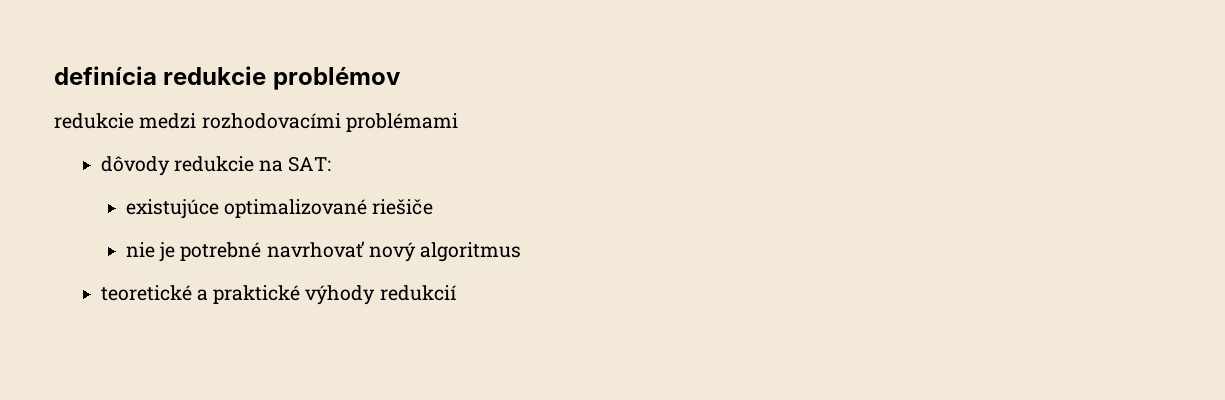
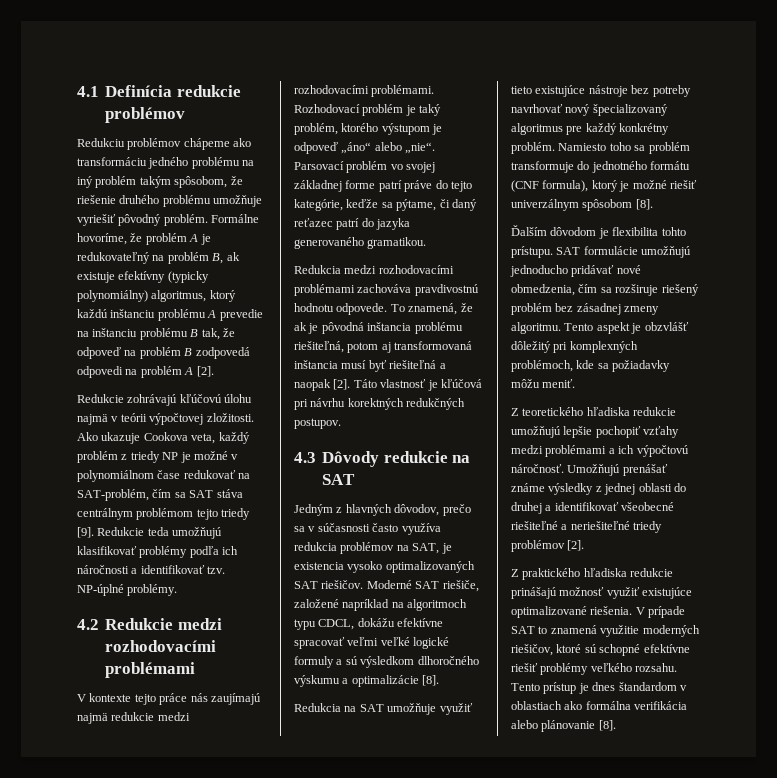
[54,66,157,85] definícia -> [77,85,173,97] 4.1 Definícia
[54,113,458,132] [100,156,332,176] [125,199,434,219] [125,241,522,262] [100,285,457,305] redukcie medzi rozhodovacími problémami // dôvody redukcie na SAT: // existujúce optimalizované riešiče // nie je potrebné navrhovať nový algoritmus // teoretické a praktické výhody redukcií -> [77,138,252,150] [77,157,255,169] [77,176,243,188] [77,195,263,207] [77,214,260,226] [77,233,211,245] [77,252,240,264] [77,271,209,283] [77,290,236,302] [77,309,263,321] [77,328,235,340] [77,347,250,359] [77,366,214,378] [77,394,253,406] [77,413,254,425] [77,432,250,444] [77,451,239,463] [77,470,251,482] [77,489,243,501] [77,508,251,520] [77,527,223,539] [77,546,239,558] [77,565,226,574] [77,584,178,596] [77,618,222,630] [105,640,217,652] [105,662,196,678] [77,693,261,705] [77,712,190,724] [294,85,435,97] [294,104,442,116] [294,123,443,135] [294,142,436,154] [294,161,436,173] [294,180,472,192] [294,199,477,211] [294,218,411,230] [294,237,427,249] [294,265,454,274] [294,284,479,296] [294,303,473,315] [294,322,463,334] [294,341,473,353] [294,360,446,372] [294,379,482,391] [294,398,466,410] [294,418,341,429] [294,451,471,467] [322,474,356,485] [294,504,471,516] [294,523,441,535] [294,542,452,554] [294,561,475,573] [294,580,479,592] [294,599,468,611] [294,618,444,630] [294,637,450,649] [294,656,479,668] [294,675,440,687] [294,703,473,715] [511,85,691,97] [511,104,668,116] [511,123,670,135] [511,142,690,154] [511,161,691,173] [511,180,697,192] [511,199,653,211] [511,225,686,239] [511,246,692,258] [510,265,641,277] [511,284,699,296] [511,303,660,315] [511,322,689,334] [511,341,638,353] [511,360,671,372] [511,379,576,388] [511,407,677,416] [511,426,680,438] [511,445,689,457] [511,464,668,476] [511,483,686,495] [511,502,675,514] [511,521,663,533] [511,540,585,552] [511,568,674,580] [511,587,693,599] [511,606,686,618] [511,625,700,637] [511,644,690,656] [511,663,678,675] [511,682,687,694] [511,701,688,710] [511,720,616,732] Redukciu problémov chápeme ako transformáciu jedného problému na iný problém takým spôsobom, že riešenie druhého problému umožňuje vyriešiť pôvodný problém. Formálne hovoríme, že problém A je redukovateľný na problém B, ak existuje efektívny (typicky polynomiálny) algoritmus, ktorý každú inštanciu problému A prevedie na inštanciu problému B tak, že odpoveď na problém B zodpovedá odpovedi na problém A [2]. // Redukcie zohrávajú kľúčovú úlohu najmä v teórii výpočtovej zložitosti. Ako ukazuje Cookova veta, každý problém z triedy NP je možné v polynomiálnom čase redukovať na SAT-problém, čím sa SAT stáva centrálnym problémom tejto triedy [9]. Redukcie teda umožňujú klasifikovať problémy podľa ich náročnosti a identifikovať tzv. NP-úplné problémy. // 4.2 Redukcie medzi rozhodovacími problémami // V kontexte tejto práce nás zaujímajú najmä redukcie medzi rozhodovacími problémami. Rozhodovací problém je taký problém, ktorého výstupom je odpoveď „áno“ alebo „nie“. Parsovací problém vo svojej základnej forme patrí práve do tejto kategórie, keďže sa pýtame, či daný reťazec patrí do jazyka generovaného gramatikou. // Redukcia medzi rozhodovacími problémami zachováva pravdivostnú hodnotu odpovede. To znamená, že ak je pôvodná inštancia problému riešiteľná, potom aj transformovaná inštancia musí byť riešiteľná a naopak [2]. Táto vlastnosť je kľúčová pri návrhu korektných redukčných postupov. // 4.3 Dôvody redukcie na SAT // Jedným z hlavných dôvodov, prečo sa v súčasnosti často využíva redukcia problémov na SAT, je existencia vysoko optimalizovaných SAT riešičov. Moderné SAT riešiče, založené napríklad na algoritmoch typu CDCL, dokážu efektívne spracovať veľmi veľké logické formuly a sú výsledkom dlhoročného výskumu a optimalizácie [8]. // Redukcia na SAT umožňuje využiť tieto existujúce nástroje bez potreby navrhovať nový špecializovaný algoritmus pre každý konkrétny problém. Namiesto toho sa problém transformuje do jednotného formátu (CNF formula), ktorý je možné riešiť univerzálnym spôsobom [8]. // Ďalším dôvodom je flexibilita tohto prístupu. SAT formulácie umožňujú jednoducho pridávať nové obmedzenia, čím sa rozširuje riešený problém bez zásadnej zmeny algoritmu. Tento aspekt je obzvlášť dôležitý pri komplexných problémoch, kde sa požiadavky môžu meniť. // Z teoretického hľadiska redukcie umožňujú lepšie pochopiť vzťahy medzi problémami a ich výpočtovú náročnosť. Umožňujú prenášať známe výsledky z jednej oblasti do druhej a identifikovať všeobecné riešiteľné a neriešiteľné triedy problémov [2]. // Z praktického hľadiska redukcie prinášajú možnosť využiť existujúce optimalizované riešenia. V prípade SAT to znamená využitie moderných riešičov, ktoré sú schopné efektívne riešiť problémy veľkého rozsahu. Tento prístup je dnes štandardom v oblastiach ako formálna verifikácia alebo plánovanie [8].

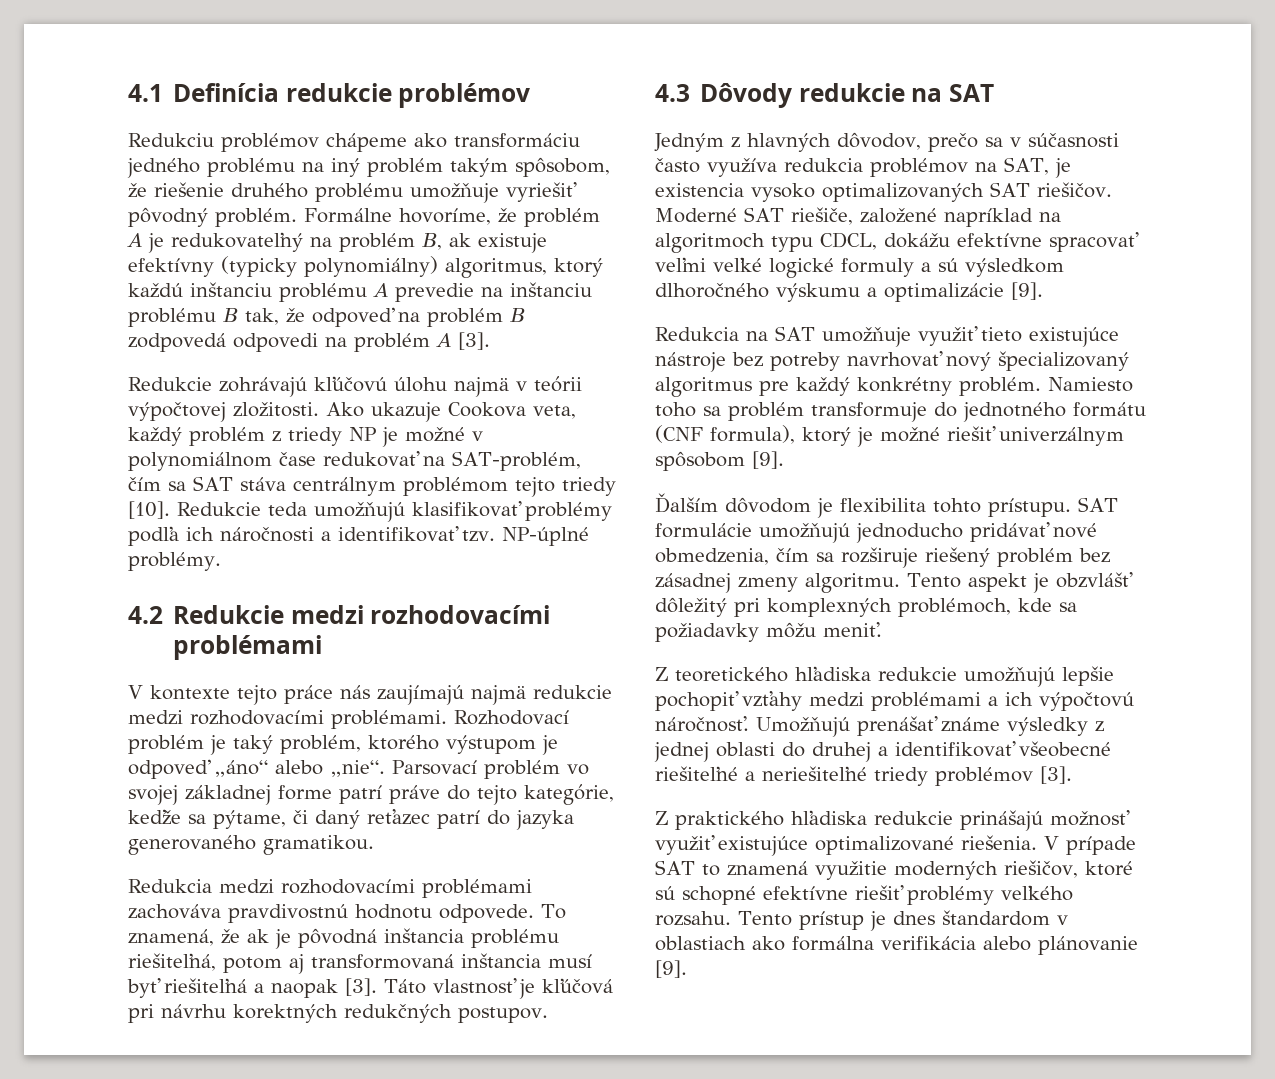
[196,366,214,377] [2]. -> [458,332,490,350] [3].
[77,527,94,538] [9]. -> [128,501,170,519] [10].
[333,379,351,390] [2]. -> [345,978,377,996] [3].
[422,675,440,686] [8]. -> [1011,282,1043,300] [9].
[635,199,653,210] [8]. -> [752,451,784,469] [9].
[567,540,585,551] [2]. -> [1040,766,1072,784] [3].
[598,720,616,731] [8]. -> [655,960,687,978] [9].

